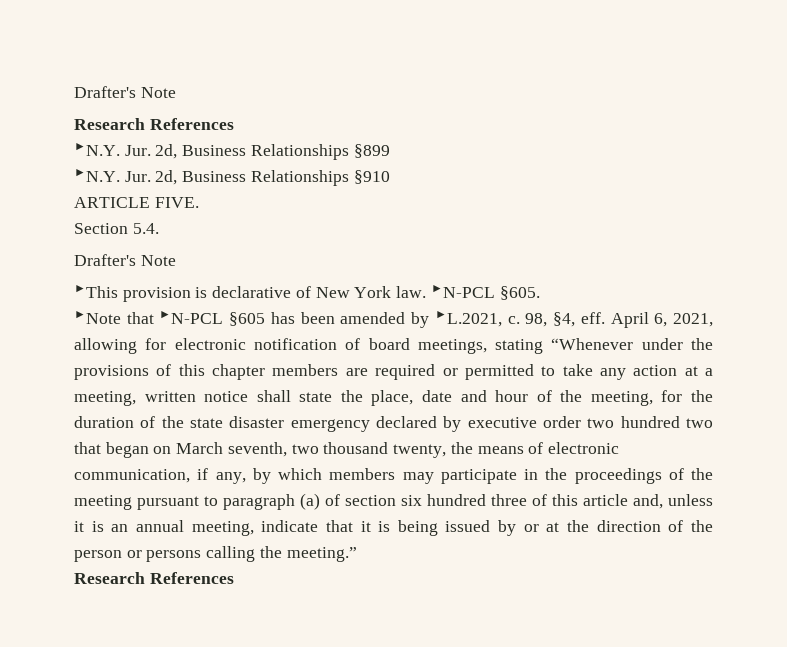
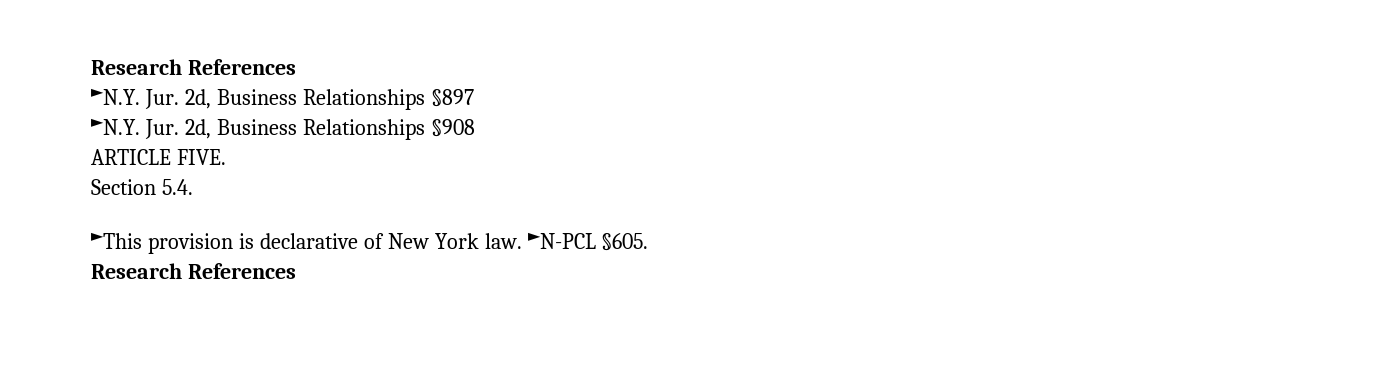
[74,86,176,98] Drafter's Note // -> (91, 67) none
[353,144,390,158] [74,168,390,186] §899 // ►N.Y. Jur. 2d, Business Relationships §910 -> [430,89,474,107] [91,118,475,140] §897 // ►N.Y. Jur. 2d, Business Relationships §908
[74,254,176,266] // Drafter's Note -> (193, 187) none
[74,310,714,328] [74,338,713,354] [74,364,713,380] [74,390,713,406] [74,416,713,432] [74,442,619,458] [74,468,713,484] [74,493,713,510] [74,520,713,536] [74,546,357,562] // ►Note that ►N-PCL §605 has been amended by ►L.2021, c. 98, §4, eff. April 6, 2021, allowing for electronic notification of board meetings, stating “Whenever under the provisions of this chapter members are required or permitted to take any action at a meeting, written notice shall state the place, date and hour of the meeting, for the duration of the state disaster emergency declared by executive order two hundred two that began on March seventh, two thousand twenty, the means of electronic communication, if any, by which members may participate in the proceedings of the meeting pursuant to paragraph (a) of section six hundred three of this article and, unless it is an annual meeting, indicate that it is being issued by or at the direction of the person or persons calling the meeting.” -> (649, 242) none

